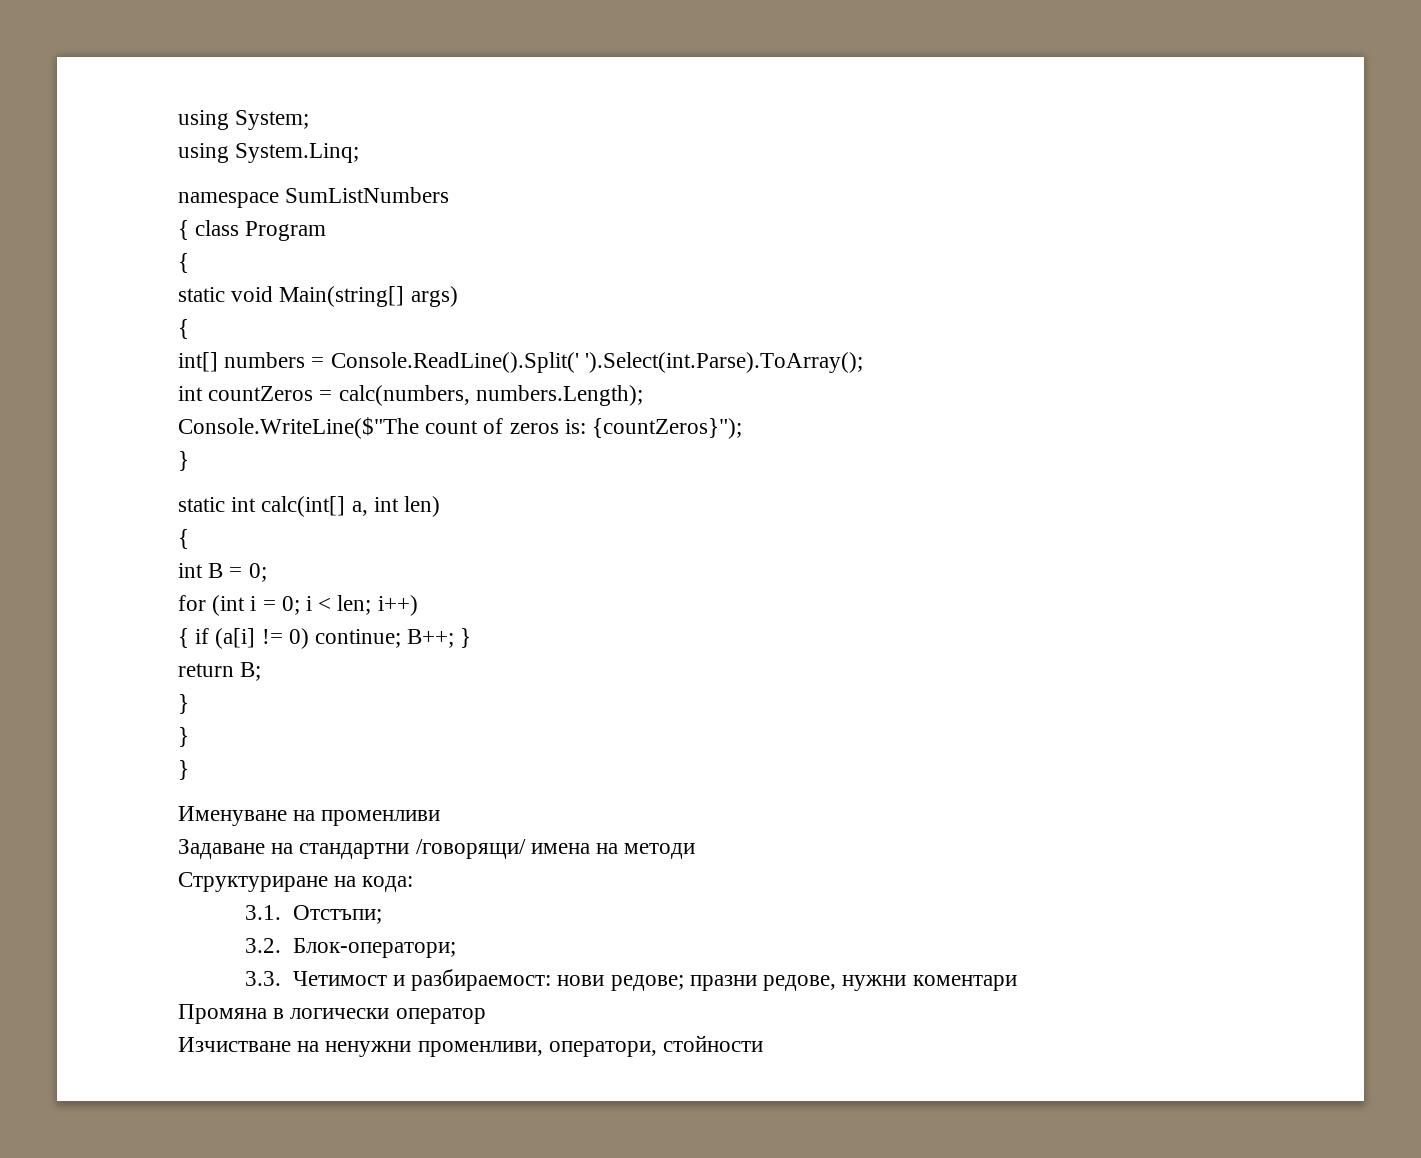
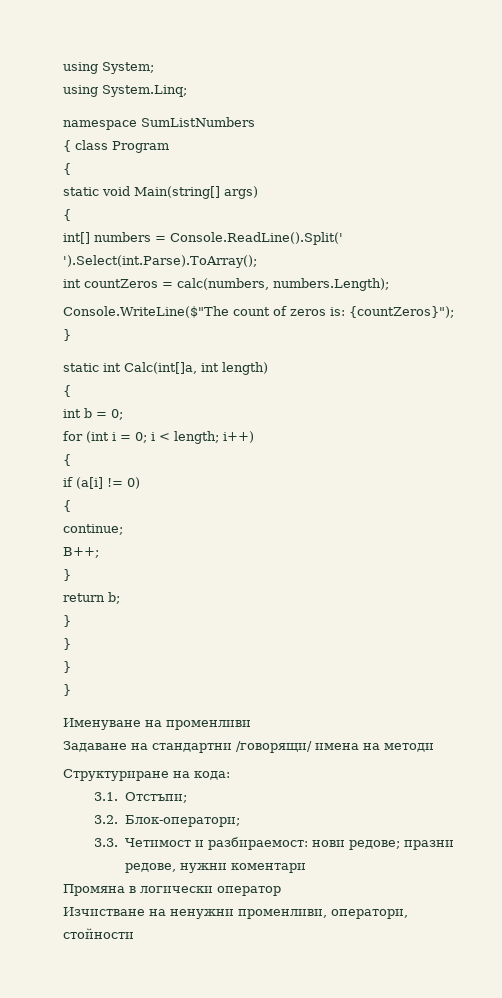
[261,496,441,517] calc(int[] a, int len) -> [124,362,268,375] Calc(int[]a, int length)
[208,563,224,578] B -> [84,408,92,418] b
[337,595,372,615] len; -> [174,431,219,444] length;
(189, 638) none -> (71, 460) //
(309, 638) none -> [63,500,71,512] // { //
(402, 638) none -> (123, 529) //
(455, 638) none -> (99, 552) //
[240,662,262,681] B; -> [108,592,120,604] [63,615,71,627] b; // }

